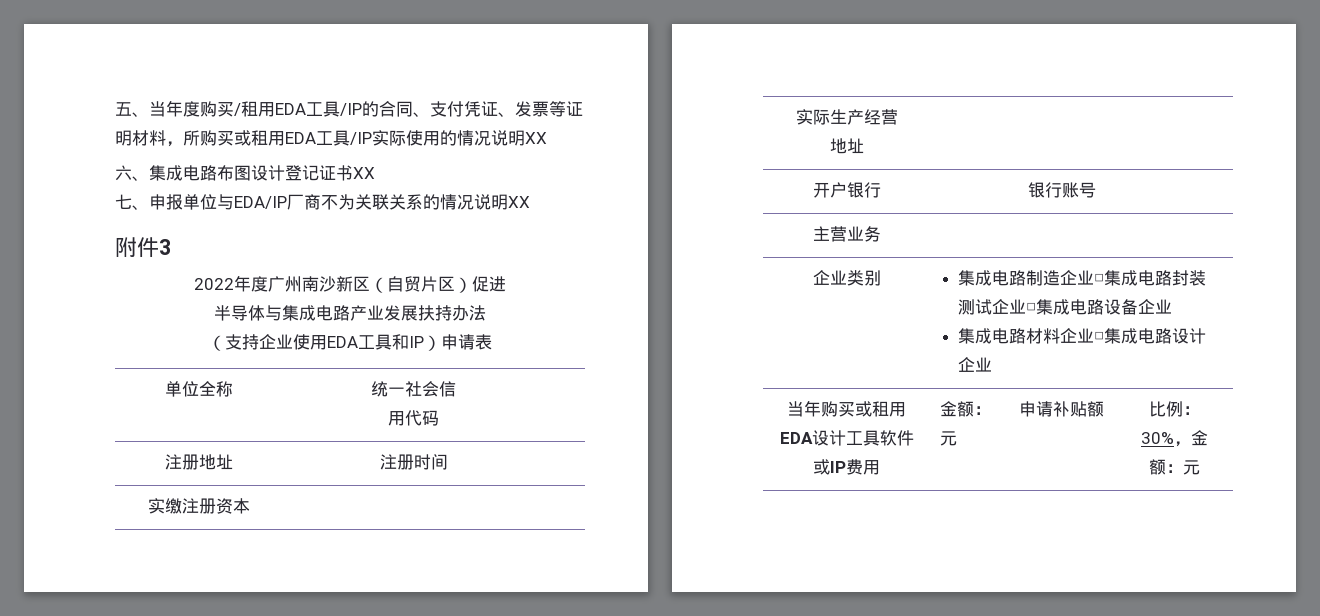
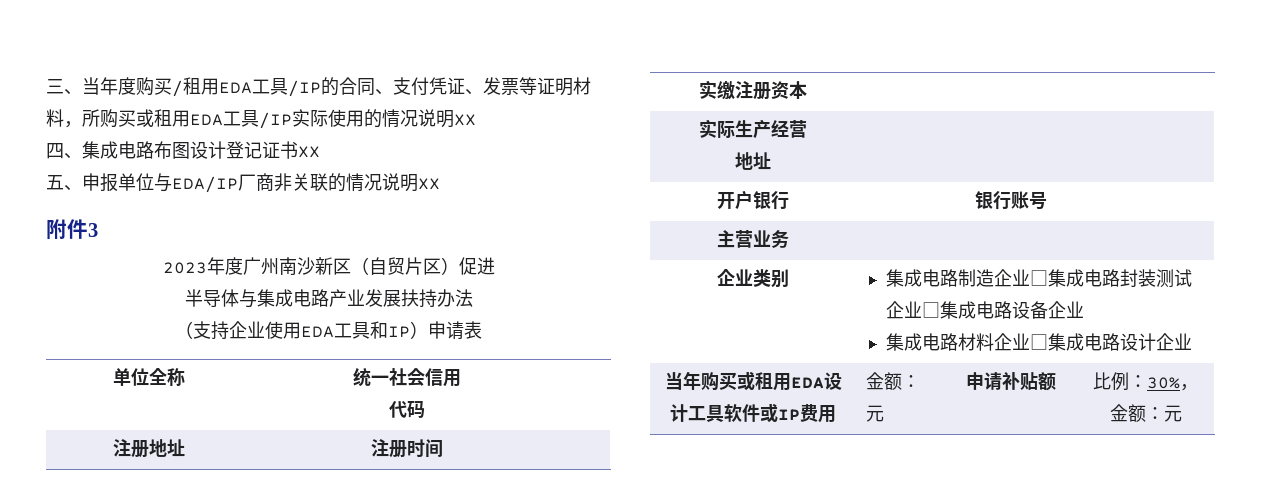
[115,102,132,116] 五 -> [46,79,64,94] 三
[115,165,132,181] 六 -> [46,143,64,159] 四
[115,194,132,209] 七 -> [46,175,64,190] 五
[321,194,423,210] 不为关联关系 -> [274,173,328,191] 非关联
[194,278,234,290] 2022 -> [162,262,207,274] 2023

